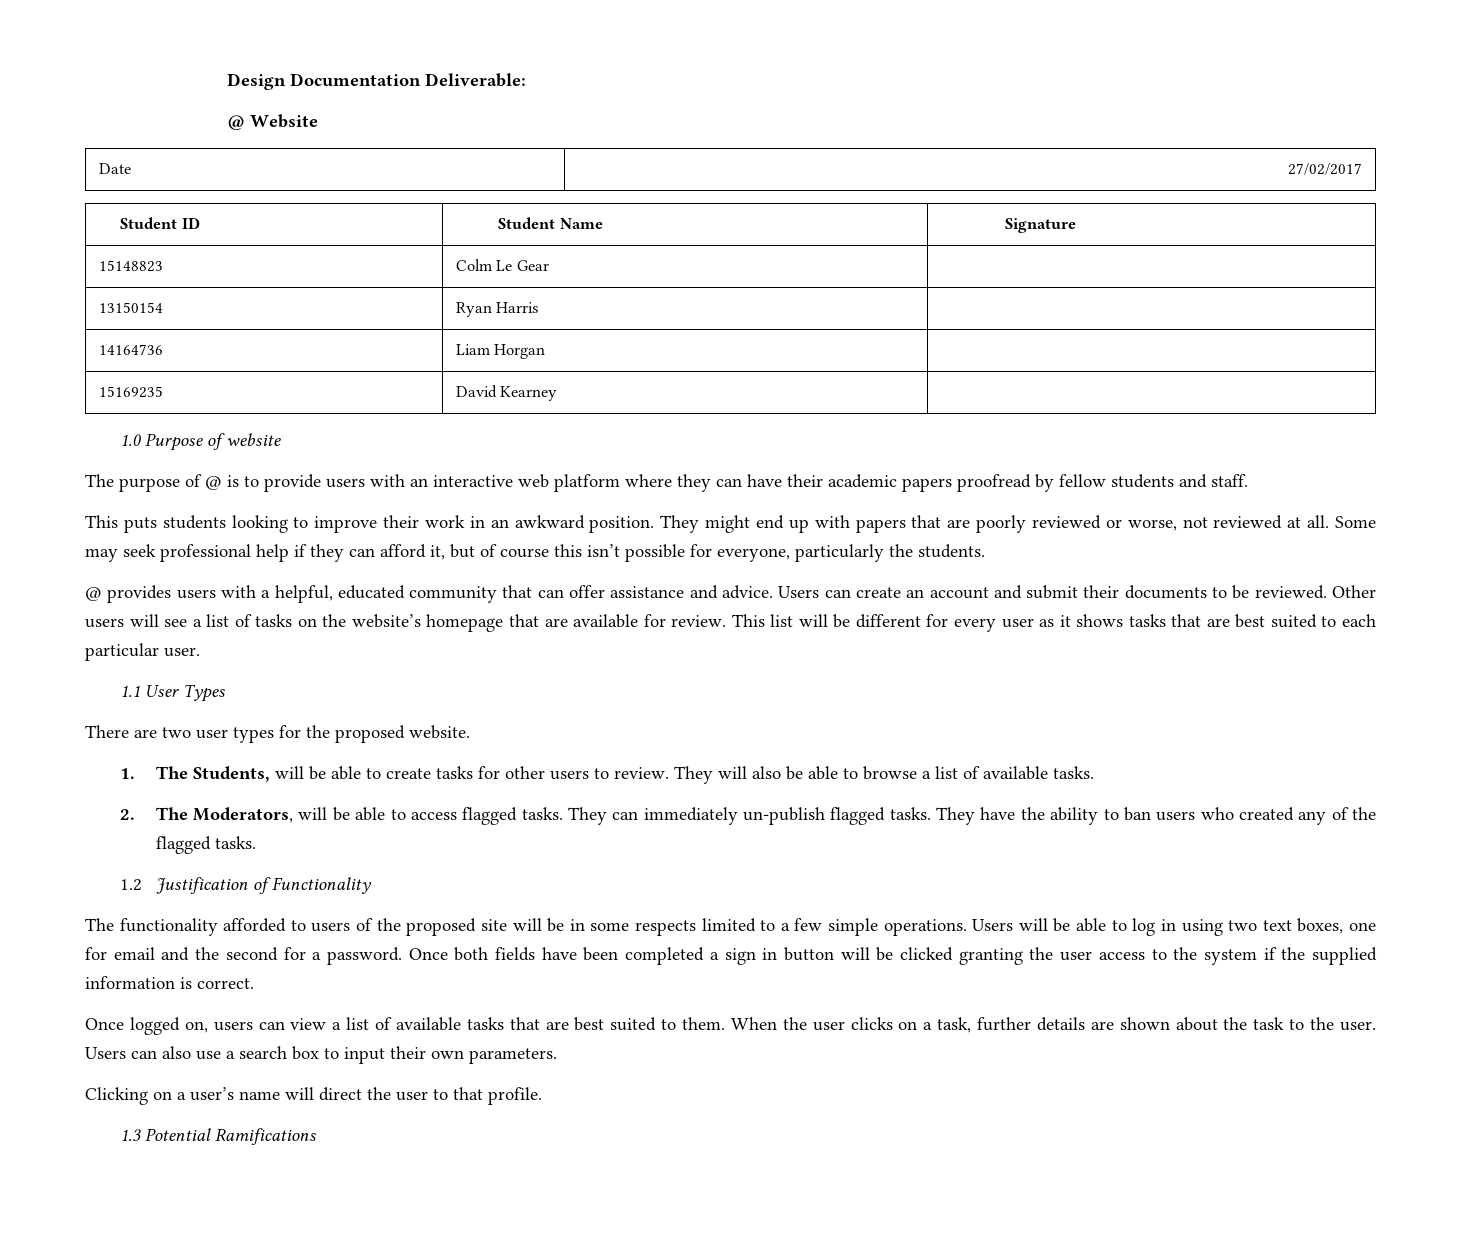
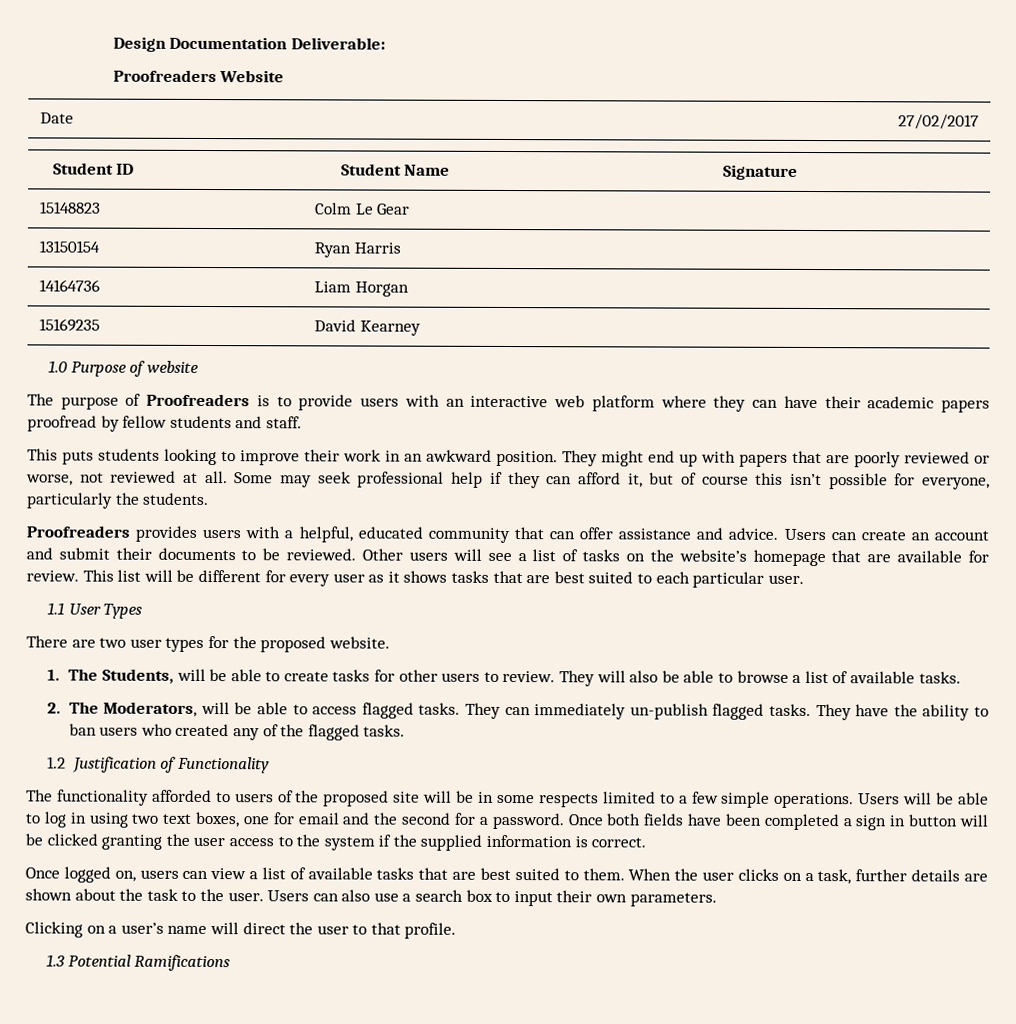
[226,115,245,130] @ -> [112,69,217,83] Proofreaders
[205,476,222,490] @ -> [146,393,251,407] Proofreaders
[85,587,102,601] @ -> [26,525,130,538] Proofreaders

